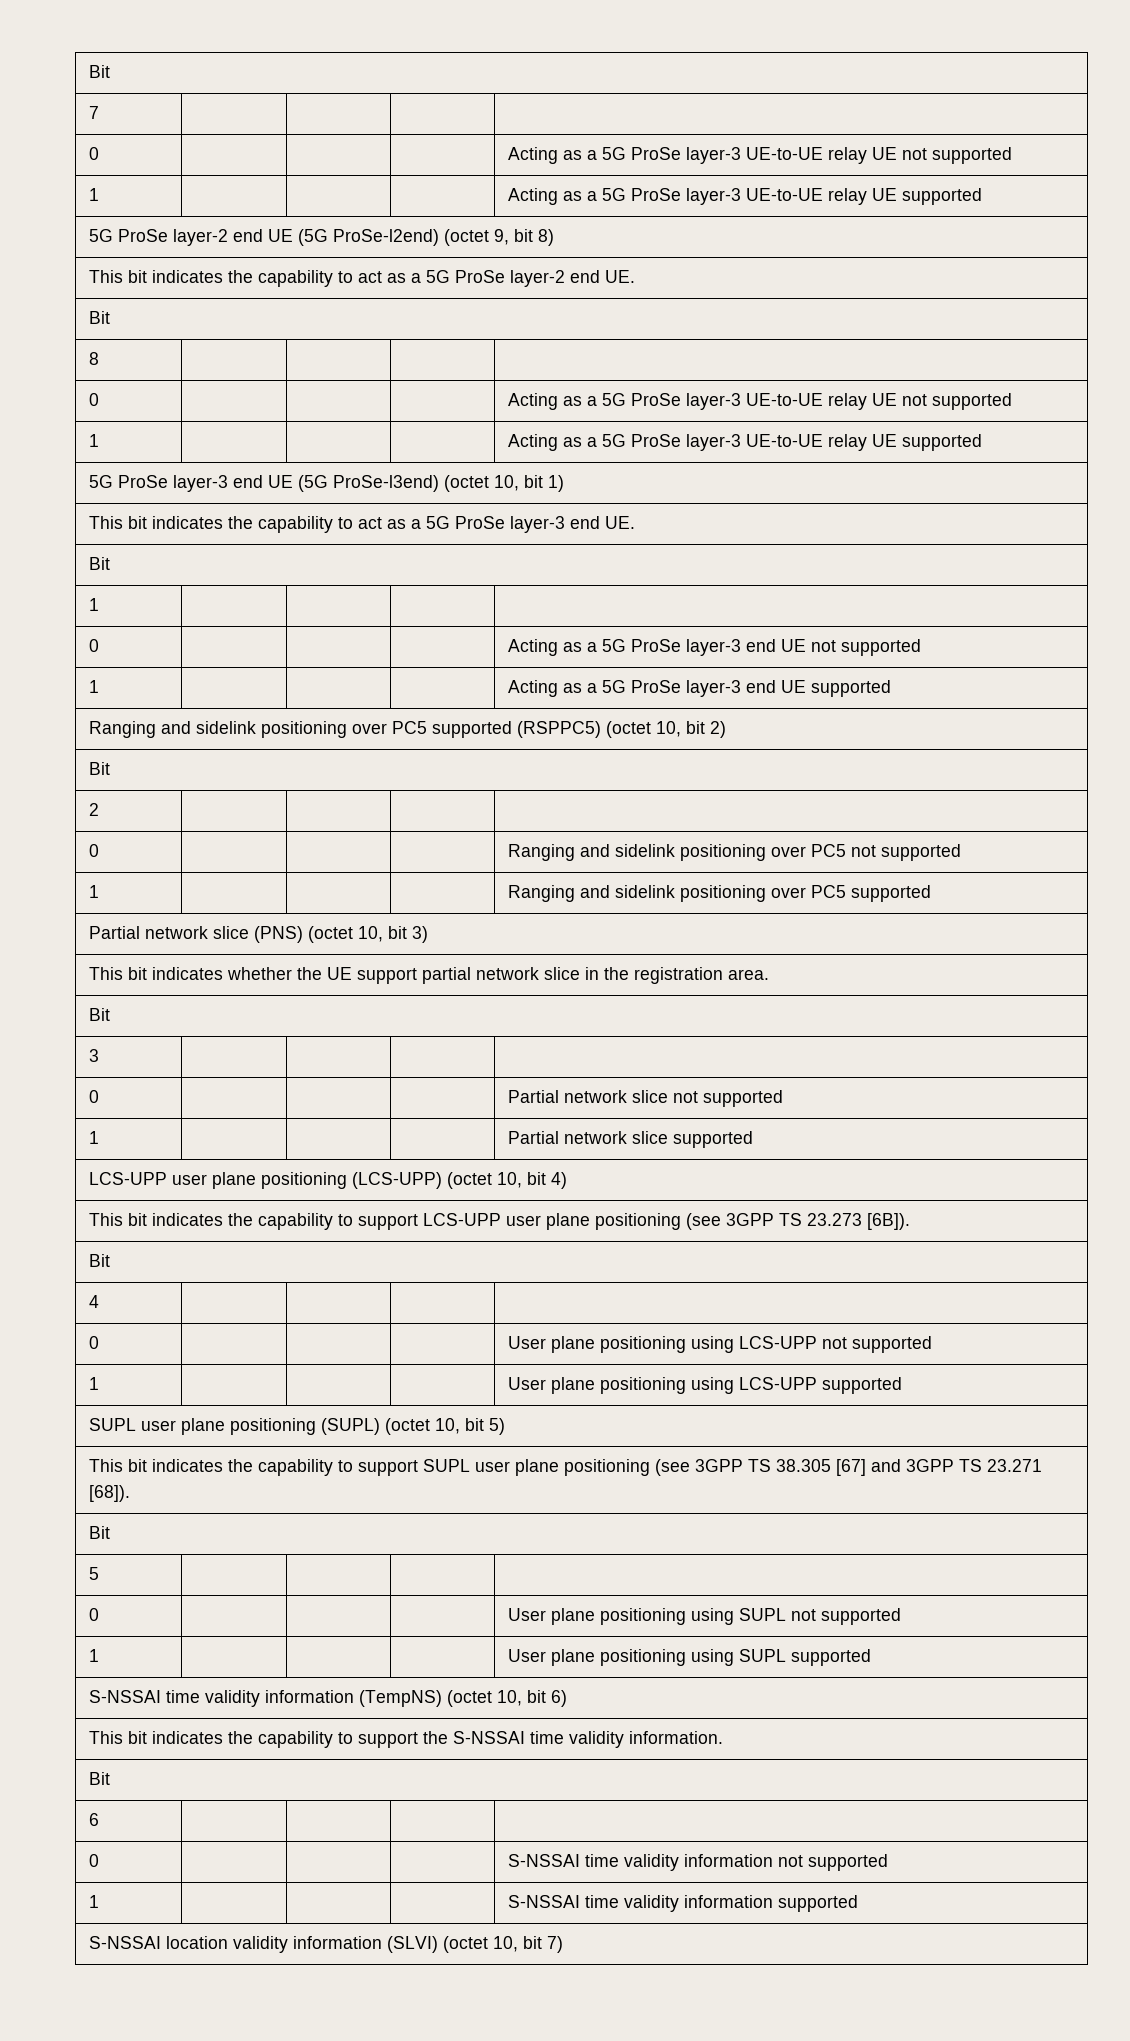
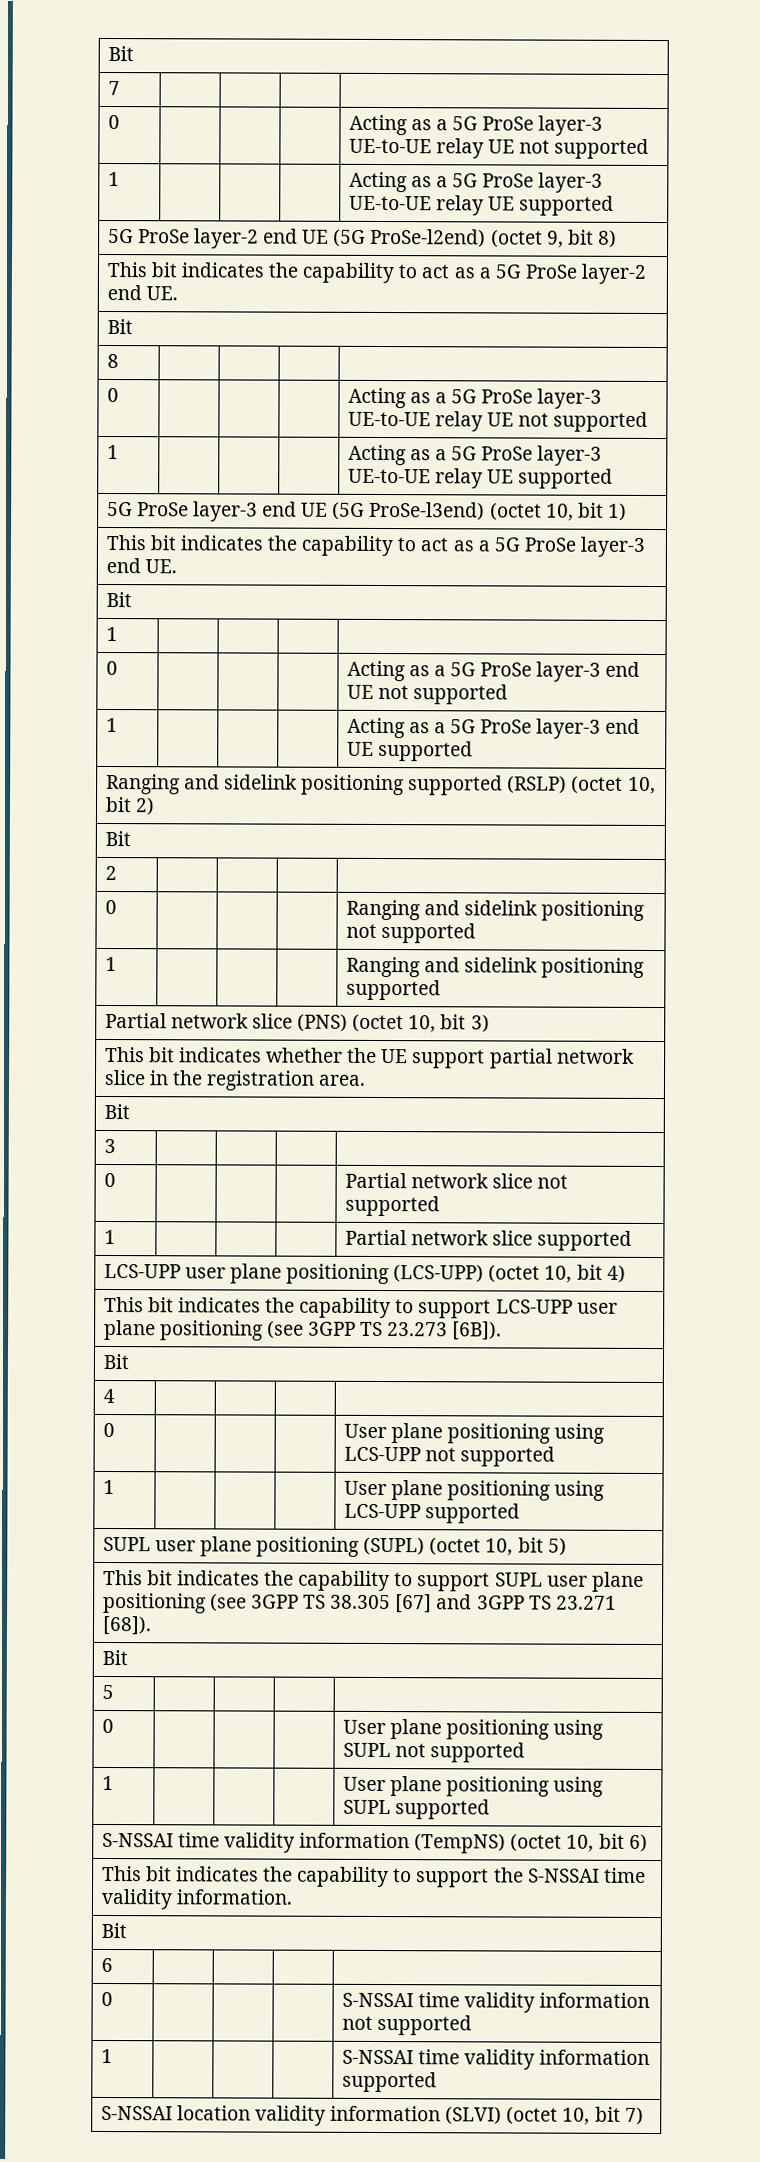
[351,721,601,738] over PC5 supported (RSPPC5) -> [408,775,568,796] supported (RSLP)
[770,844,846,857] over PC5 -> (645, 910) none
[770,885,846,898] over PC5 -> (645, 967) none

